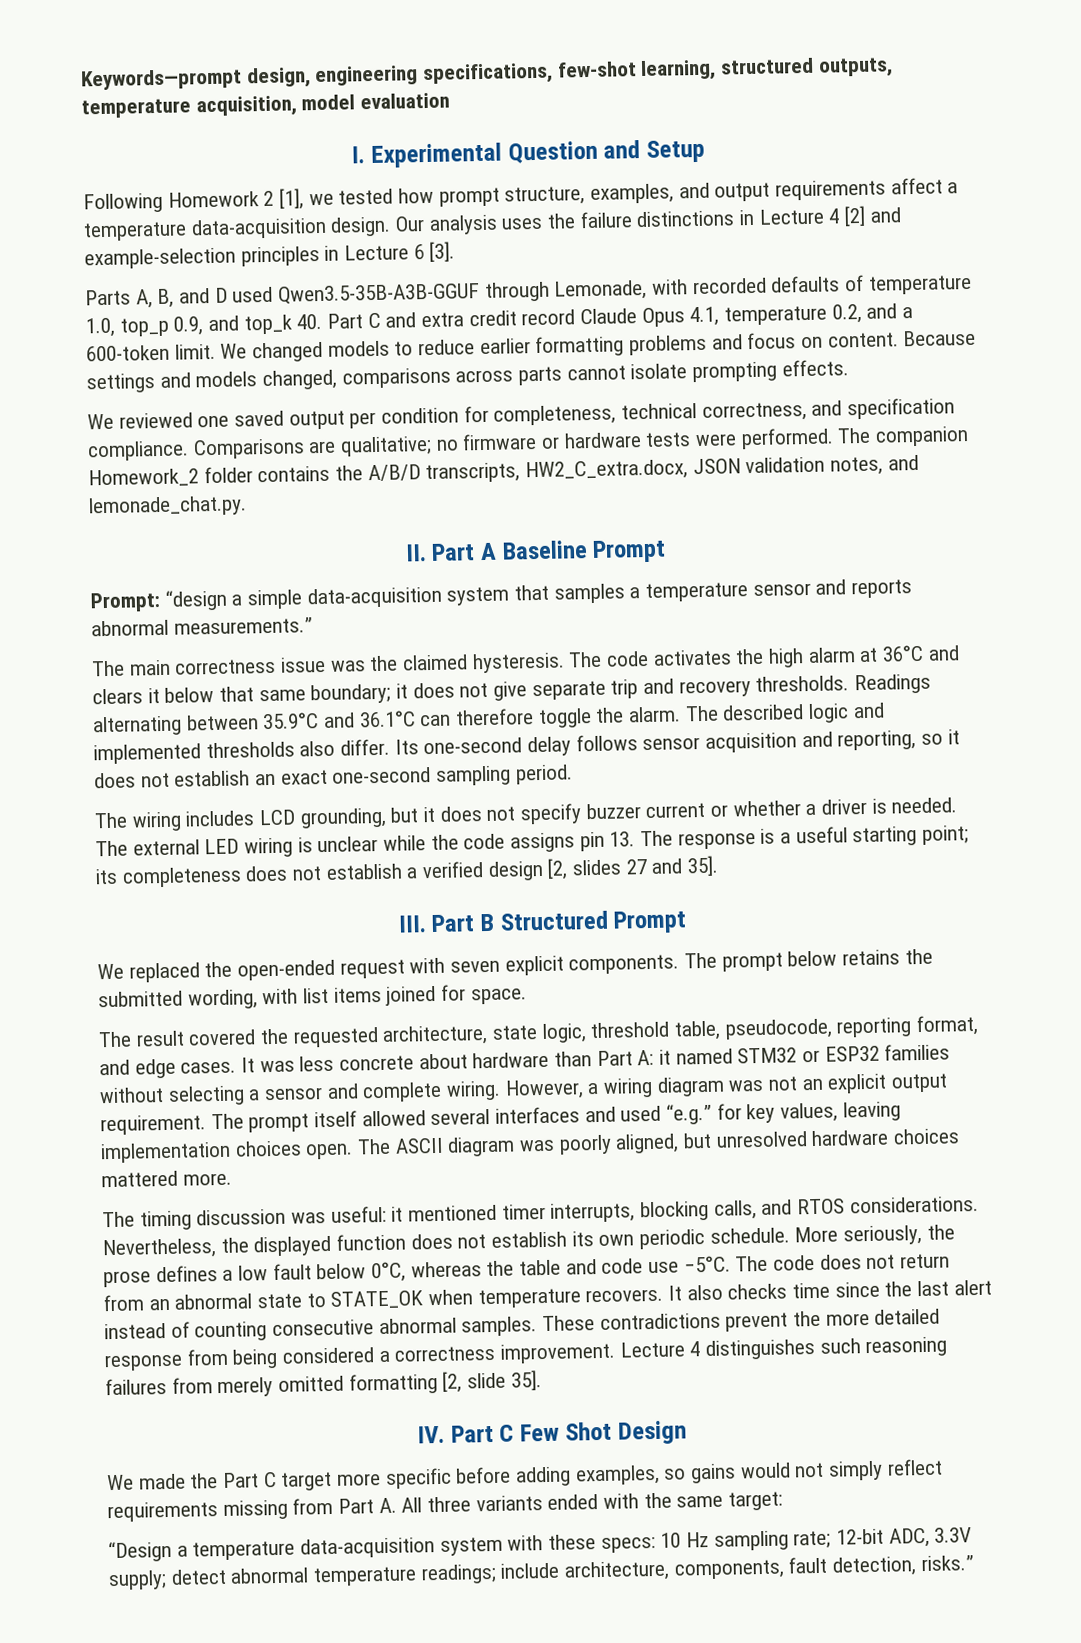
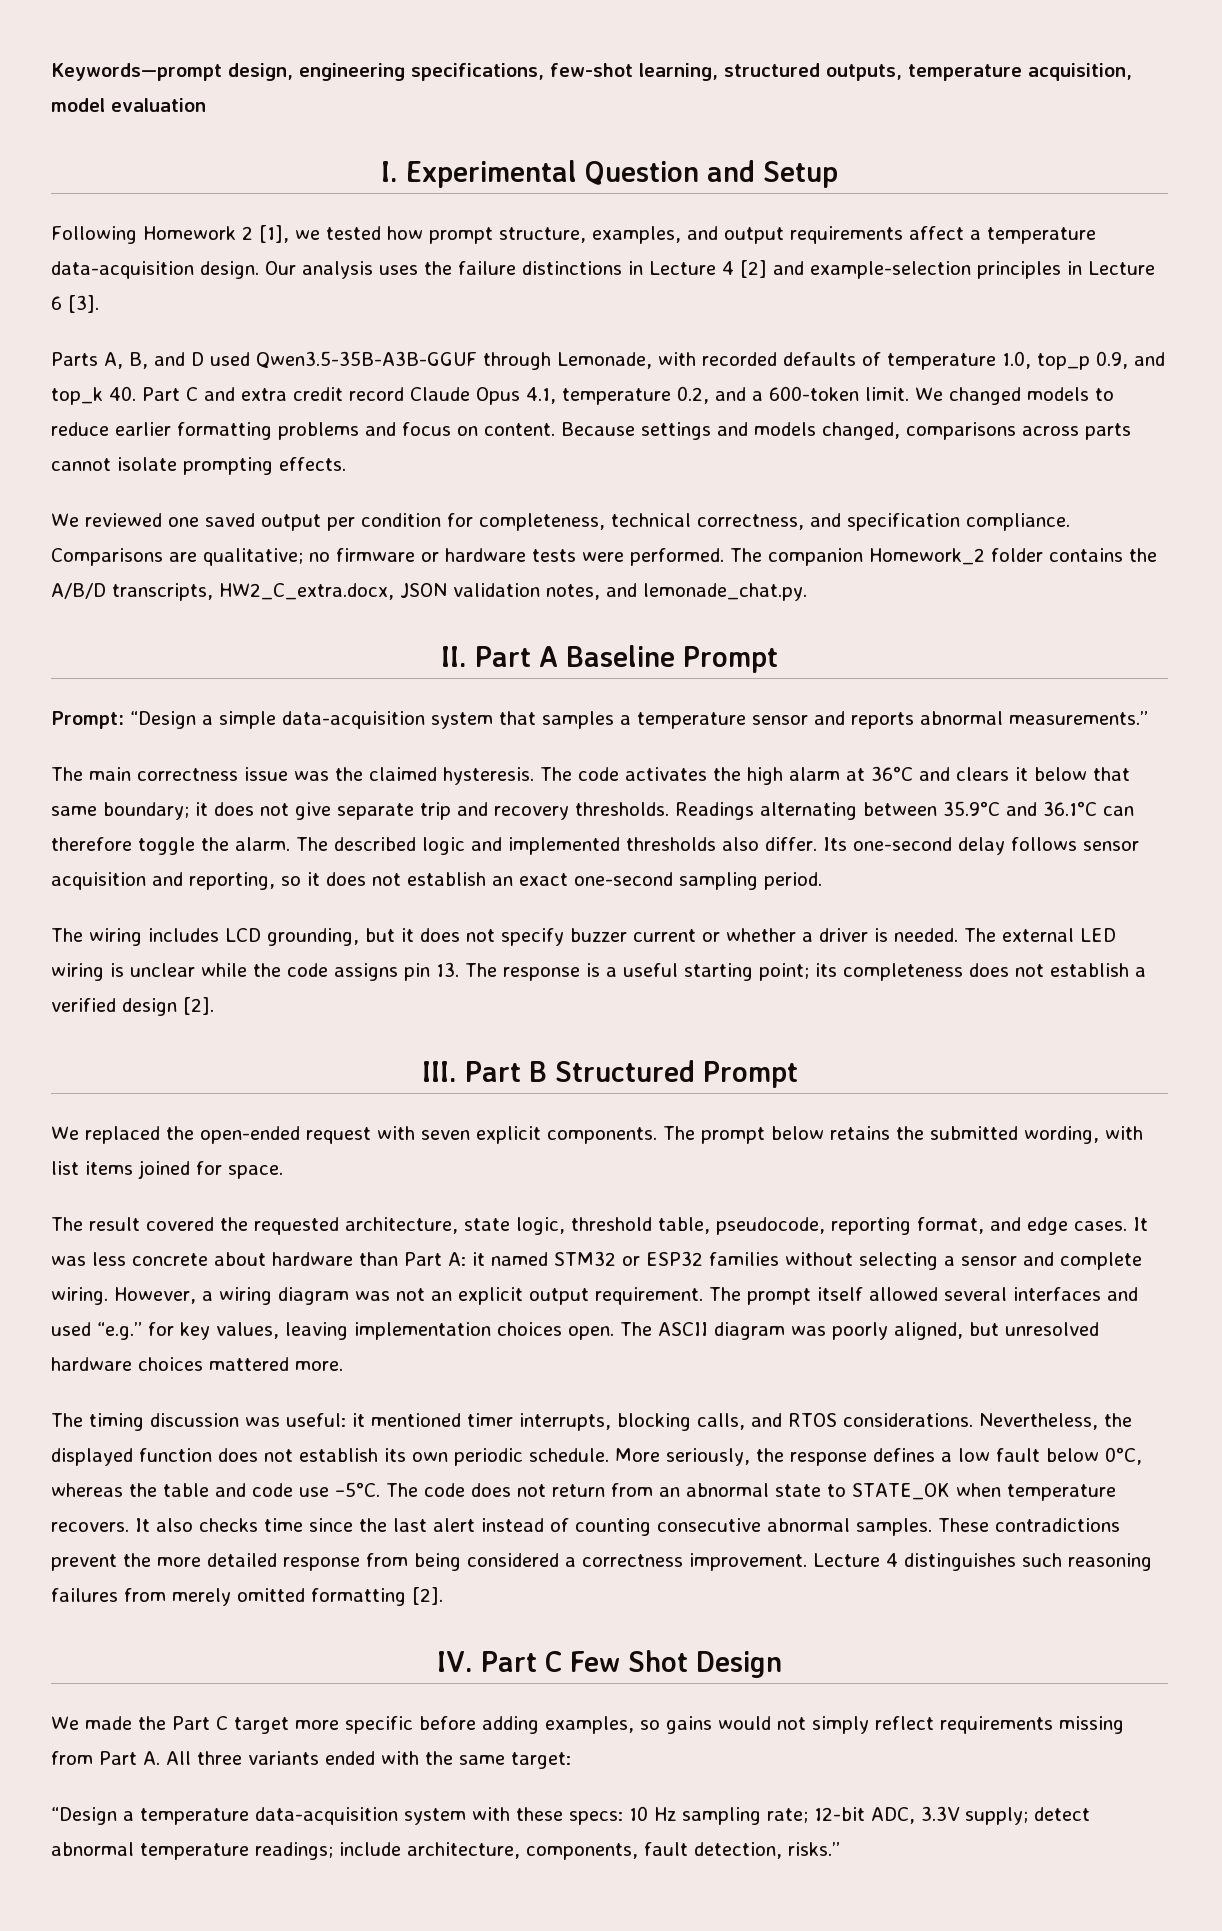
[164,589,228,611] “design -> [130,711,196,729] “Design
[547,855,720,880] [2, slides 27 and 35]. -> [183,997,214,1015] [2].
[103,1270,151,1288] prose -> [790,1452,867,1466] response
[442,1370,542,1393] [2, slide 35]. -> [412,1587,443,1605] [2].

